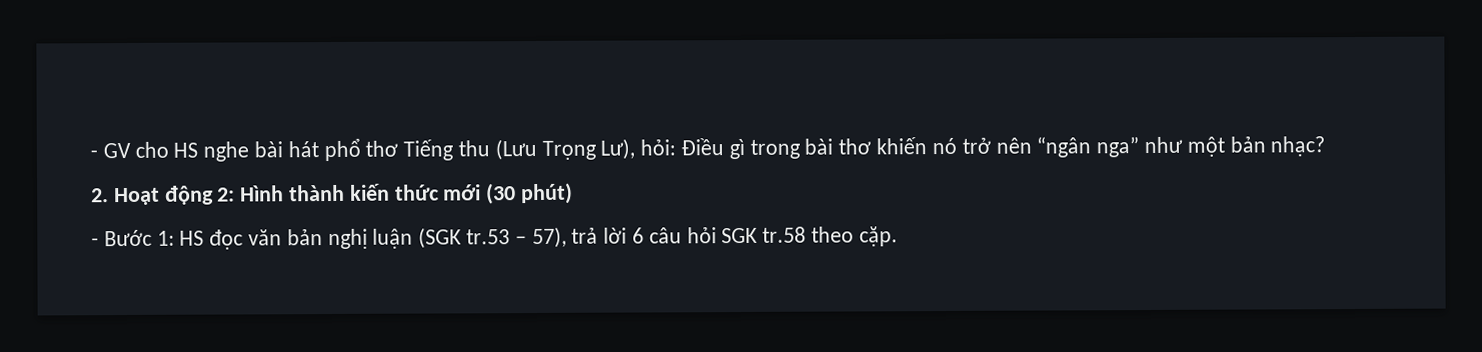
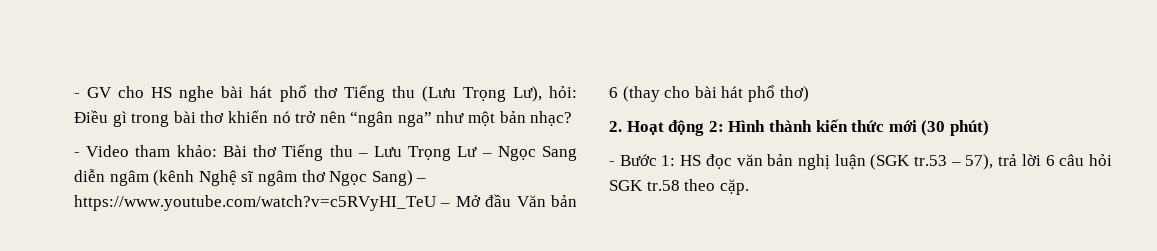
(1326, 146) none -> [74,144,577,161] [74,169,427,186] [74,194,577,211] [609,85,809,102] // - Video tham khảo: Bài thơ Tiếng thu – Lưu Trọng Lư – Ngọc Sang diễn ngâm (kênh Nghệ sĩ ngâm thơ Ngọc Sang) – https://www.youtube.com/watch?v=c5RVyHI_TeU – Mở đầu Văn bản 6 (thay cho bài hát phổ thơ)

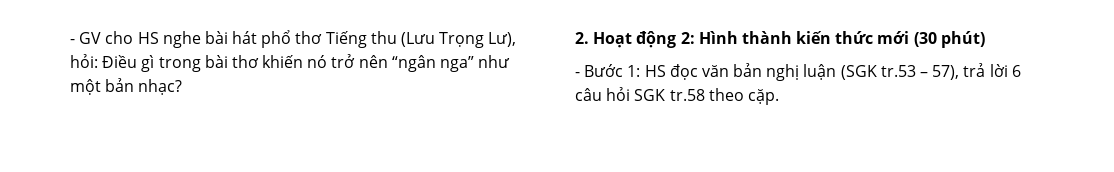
[74,144,577,161] [74,169,427,186] [74,194,577,211] [609,85,809,102] // - Video tham khảo: Bài thơ Tiếng thu – Lưu Trọng Lư – Ngọc Sang diễn ngâm (kênh Nghệ sĩ ngâm thơ Ngọc Sang) – https://www.youtube.com/watch?v=c5RVyHI_TeU – Mở đầu Văn bản 6 (thay cho bài hát phổ thơ) -> (183, 87) none

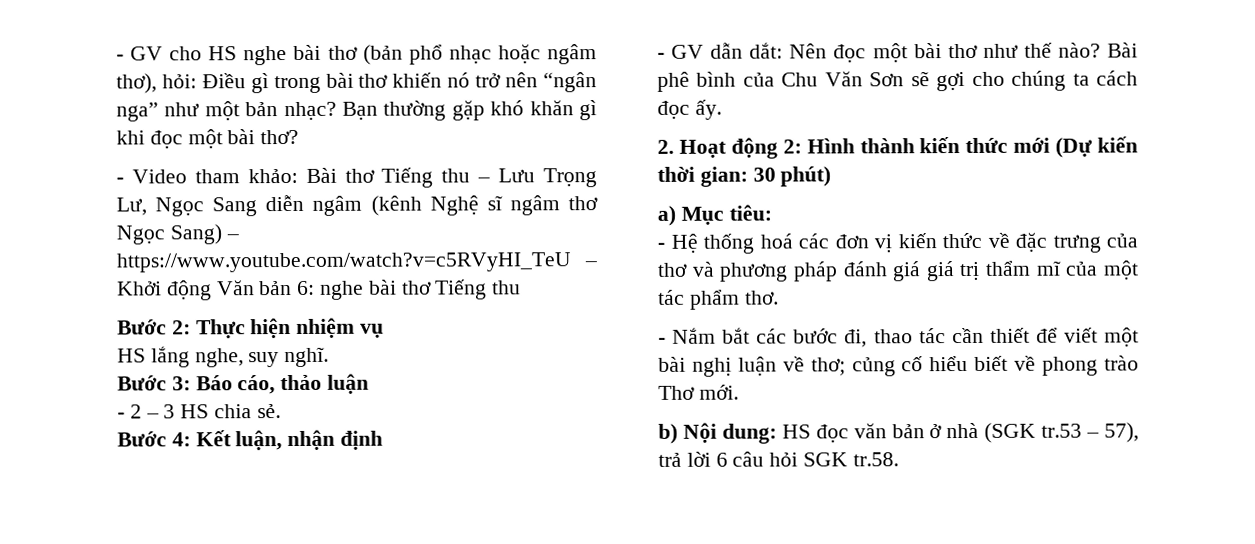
[232,30,517,48] hát phổ thơ Tiếng thu (Lưu Trọng Lư), -> [327,44,597,65] [116,73,157,94] thơ (bản phổ nhạc hoặc ngâm thơ),
(183, 87) none -> [342,100,597,121] [116,129,300,149] [116,167,597,188] [116,194,598,217] [116,224,239,245] [116,252,597,273] [117,279,522,301] [117,317,385,339] [117,346,330,368] [117,373,370,395] [117,404,281,419] [117,429,384,451] [657,42,1138,63] [657,70,1138,92] [657,99,722,120] Bạn thường gặp khó khăn gì khi đọc một bài thơ? // - Video tham khảo: Bài thơ Tiếng thu – Lưu Trọng Lư, Ngọc Sang diễn ngâm (kênh Nghệ sĩ ngâm thơ Ngọc Sang) – https://www.youtube.com/watch?v=c5RVyHI_TeU – Khởi động Văn bản 6: nghe bài thơ Tiếng thu // Bước 2: Thực hiện nhiệm vụ // HS lắng nghe, suy nghĩ. // Bước 3: Báo cáo, thảo luận // - 2 – 3 HS chia sẻ. // Bước 4: Kết luận, nhận định // - GV dẫn dắt: Nên đọc một bài thơ như thế nào? Bài phê bình của Chu Văn Sơn sẽ gợi cho chúng ta cách đọc ấy.
[913,31,985,48] [575,64,641,77] (30 phút) // - Bước 1: -> [1055,136,1138,158] [657,166,832,187] [657,204,772,226] [657,232,1138,254] [657,260,1139,282] [658,289,779,310] [658,327,1139,348] [658,355,1139,377] [658,384,739,400] [658,422,777,444] (Dự kiến thời gian: 30 phút) // a) Mục tiêu: // - Hệ thống hoá các đơn vị kiến thức về đặc trưng của thơ và phương pháp đánh giá giá trị thẩm mĩ của một tác phẩm thơ. // - Nắm bắt các bước đi, thao tác cần thiết để viết một bài nghị luận về thơ; củng cố hiểu biết về phong trào Thơ mới. // b) Nội dung:
[766,64,837,81] nghị luận -> [929,422,980,439] ở nhà
[669,88,779,105] tr.58 theo cặp. -> [852,452,899,467] tr.58.

